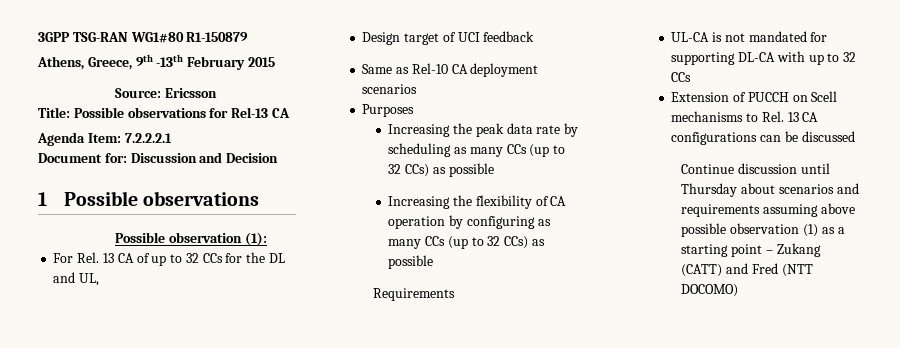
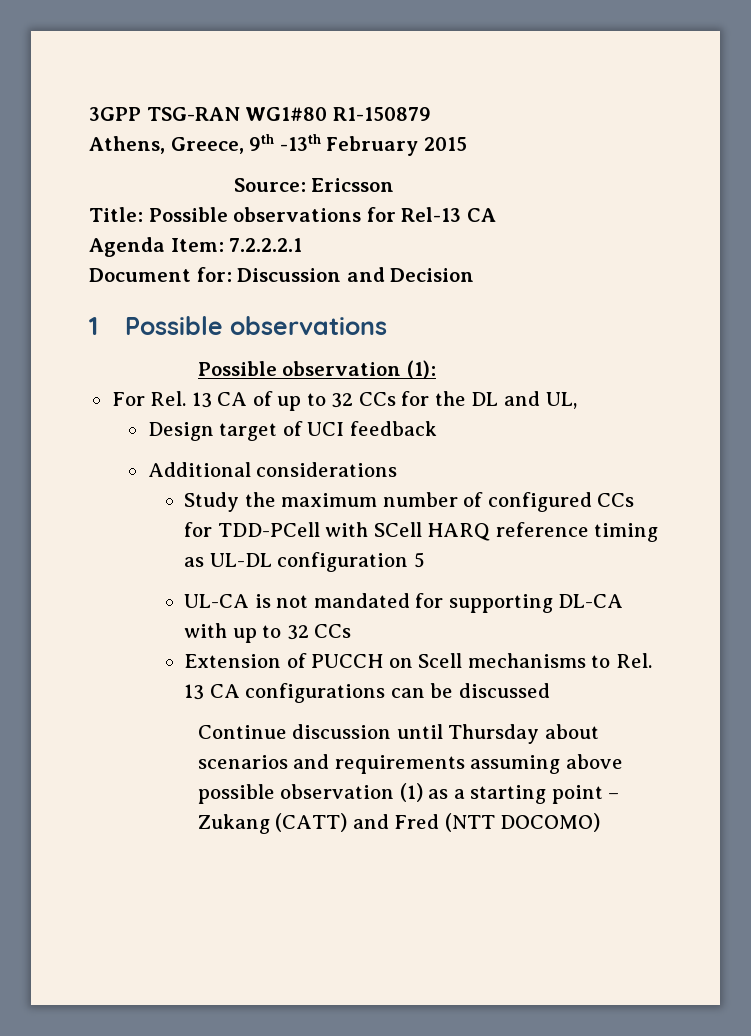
[362,63,539,77] [362,84,418,94] [362,104,415,117] [388,123,579,137] [388,143,566,157] [388,163,494,177] [388,195,567,209] [388,215,551,229] [388,236,545,249] [388,255,434,269] [372,288,455,301] Same as Rel-10 CA deployment scenarios // Purposes // Increasing the peak data rate by scheduling as many CCs (up to 32 CCs) as possible // Increasing the flexibility of CA operation by configuring as many CCs (up to 32 CCs) as possible // Requirements -> [147,462,398,477] [184,492,635,512] [184,522,659,542] [184,552,425,572] Additional considerations // Study the maximum number of configured CCs for TDD-PCell with SCell HARQ reference timing as UL-DL configuration 5

